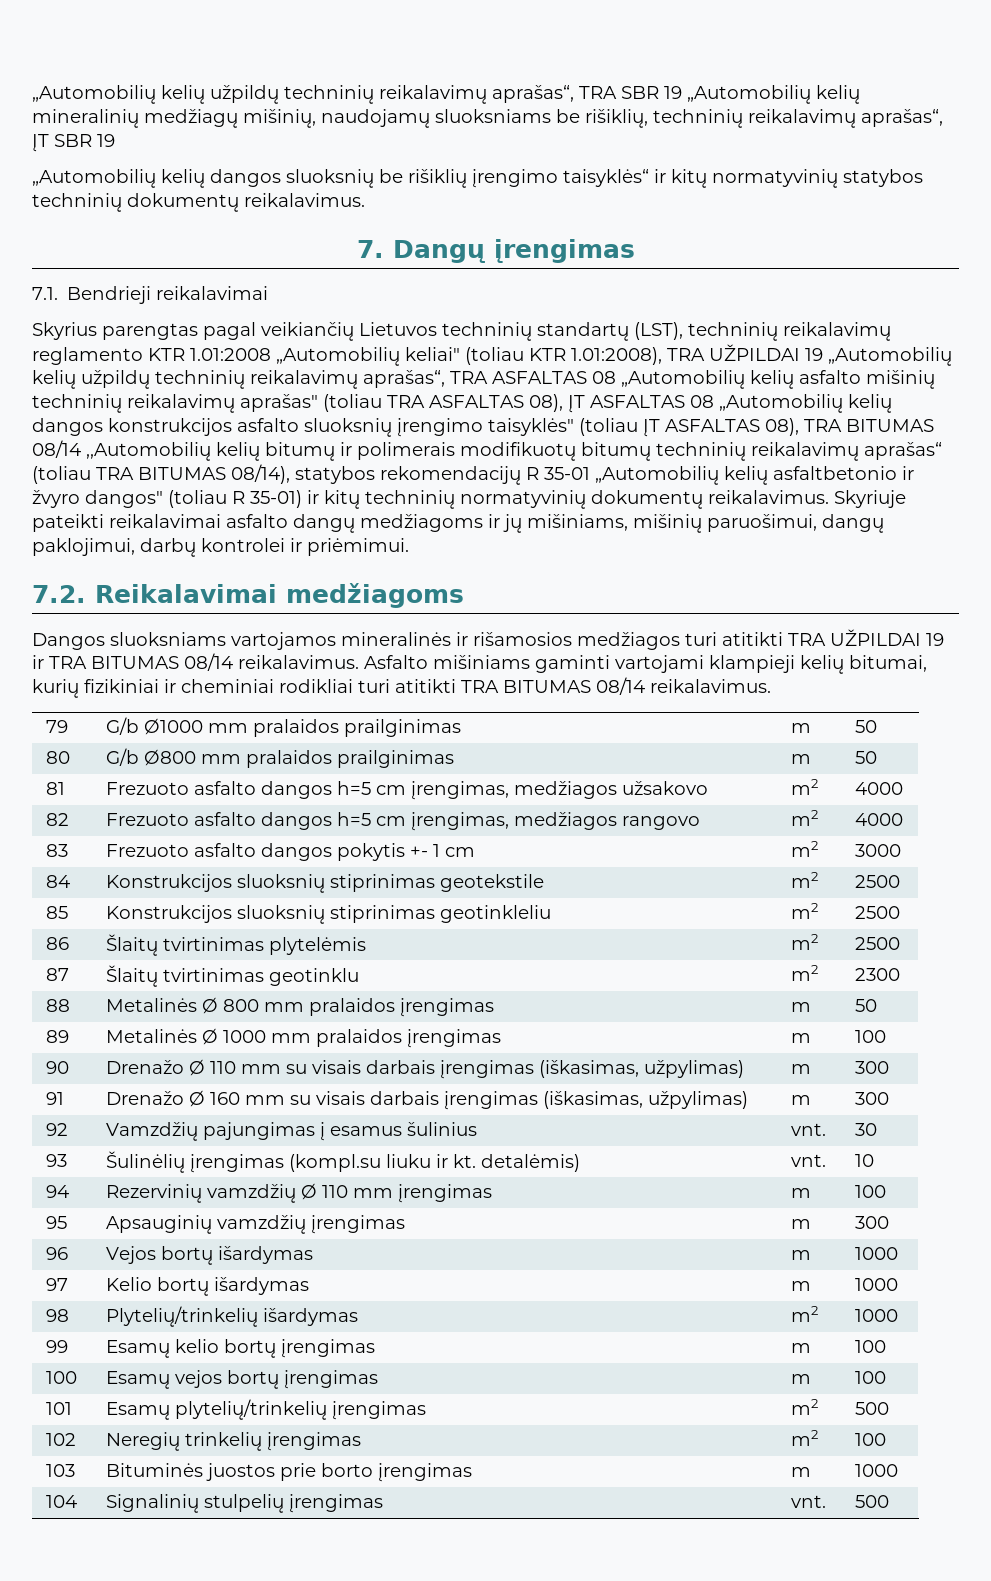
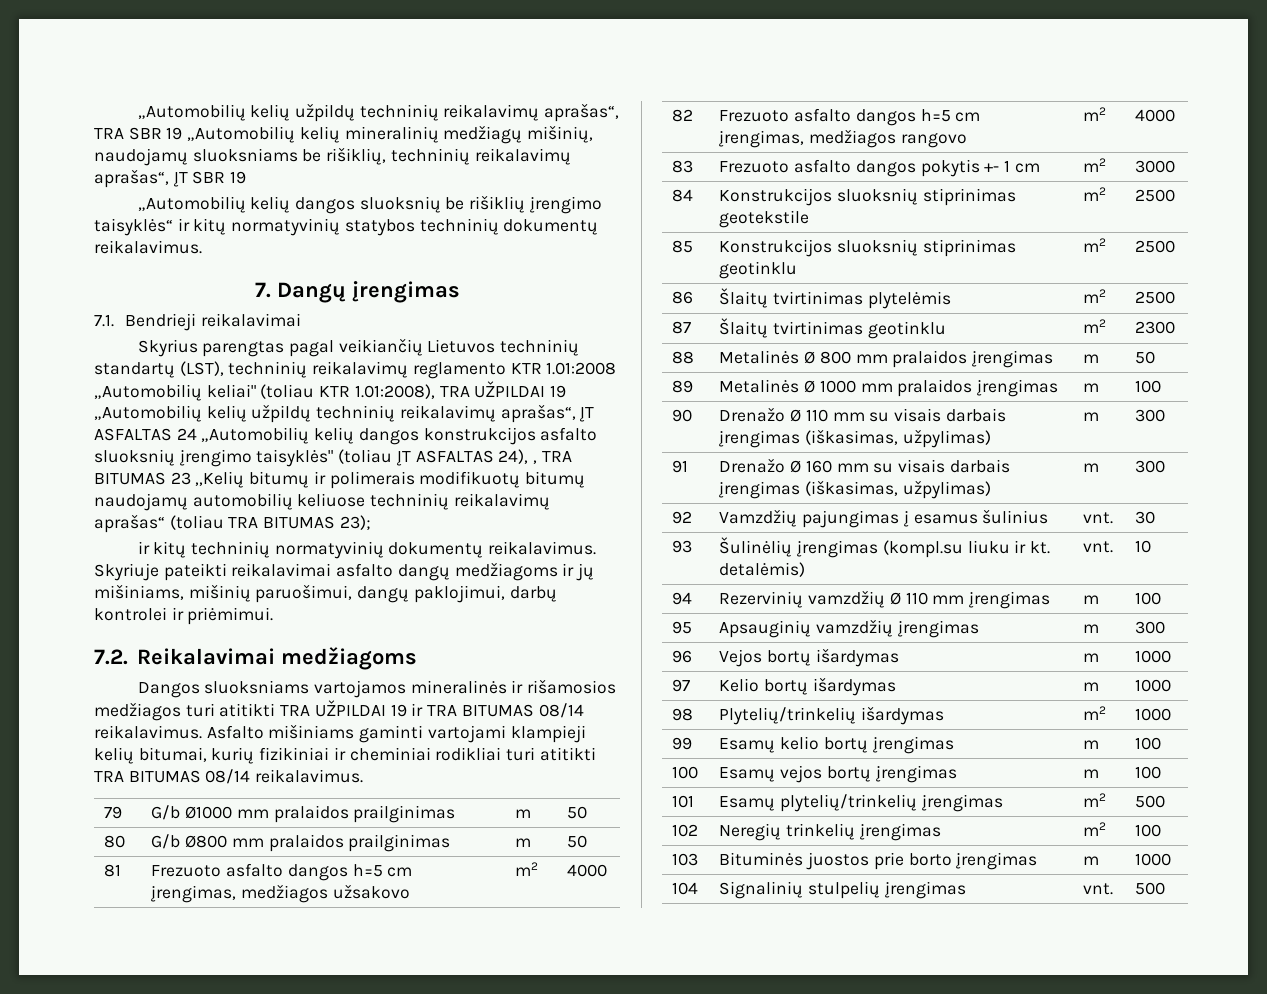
[450,370,935,389] [32,394,714,413] TRA ASFALTAS 08 „Automobilių kelių asfalto mišinių techninių reikalavimų aprašas" (toliau TRA ASFALTAS 08), ĮT ASFALTAS 08 -> [580,407,595,422] [94,428,197,441] ĮT ASFALTAS 24
[765,418,934,436] [32,440,260,461] 08), TRA BITUMAS 08/14 ,,Automobilių kelių -> [498,449,572,464] [94,471,245,488] 24), , TRA BITUMAS 23 ,,Kelių
(651, 451) none -> [94,493,366,511] naudojamų automobilių keliuose
[231,464,914,485] [32,490,302,508] 08/14), statybos rekomendacijų R 35-01 „Automobilių kelių asfaltbetonio ir žvyro dangos" (toliau R 35-01) -> [339,515,371,530] 23); //
[440,905,552,923] geotinkleliu -> [719,261,798,279] geotinklu

